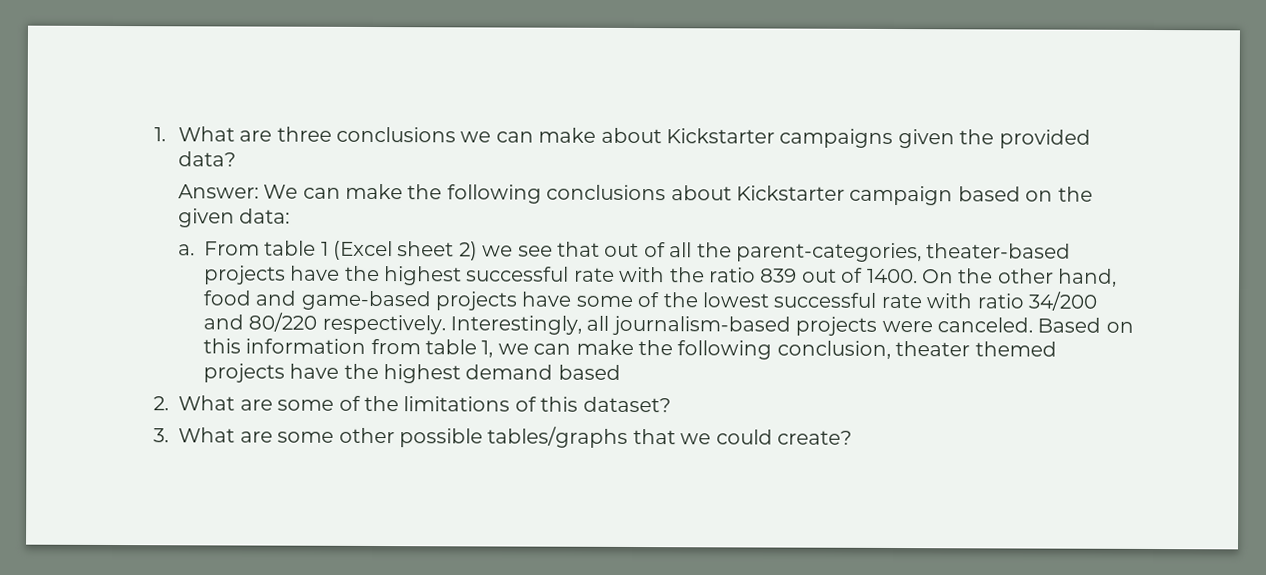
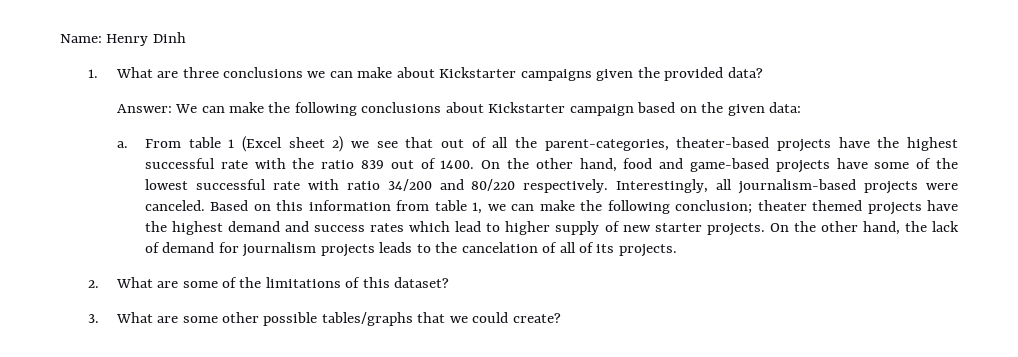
(154, 134) none -> [60,32,186,46] Name: Henry Dinh //
[776,340,891,359] conclusion, -> [675,200,753,214] conclusion;
[557,364,621,380] based -> [285,221,959,236] [144,242,677,257] and success rates which lead to higher supply of new starter projects. On the other hand, the lack of demand for journalism projects leads to the cancelation of all of its projects.

